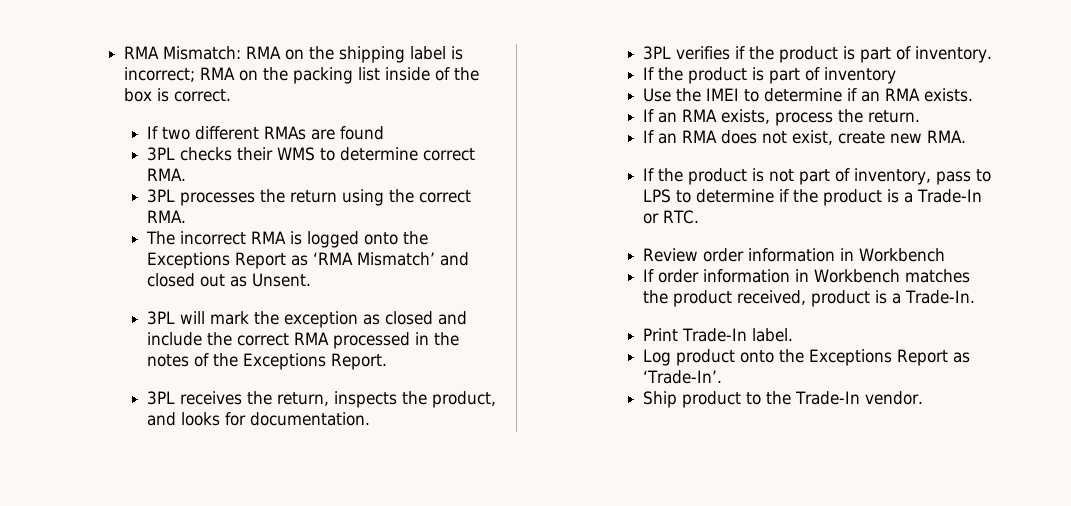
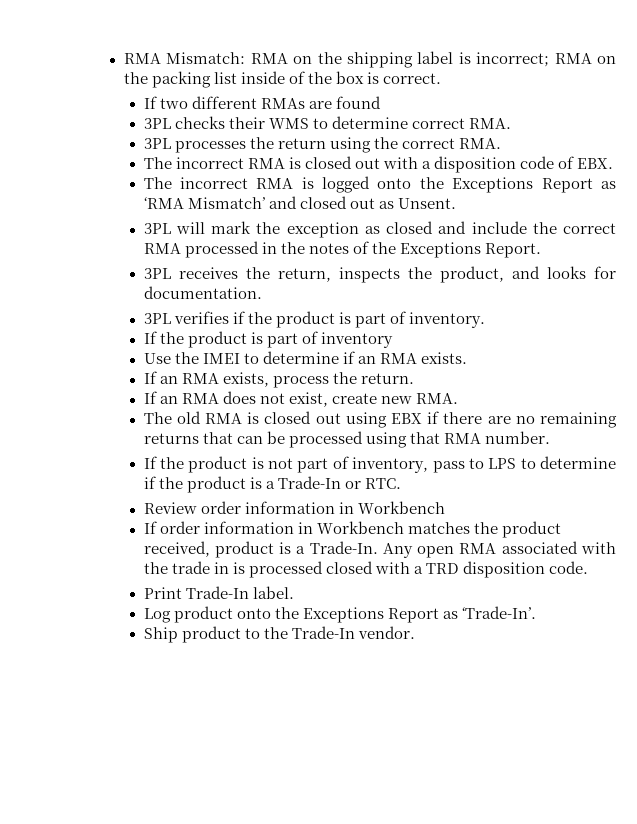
(186, 216) none -> [143,156,614,173] // The incorrect RMA is closed out with a disposition code of EBX.
(966, 136) none -> [143,411,617,428] [143,431,550,448] // The old RMA is closed out using EBX if there are no remaining returns that can be processed using that RMA number.
(975, 297) none -> [382,541,616,558] [143,561,589,578] Any open RMA associated with the trade in is processed closed with a TRD disposition code.

